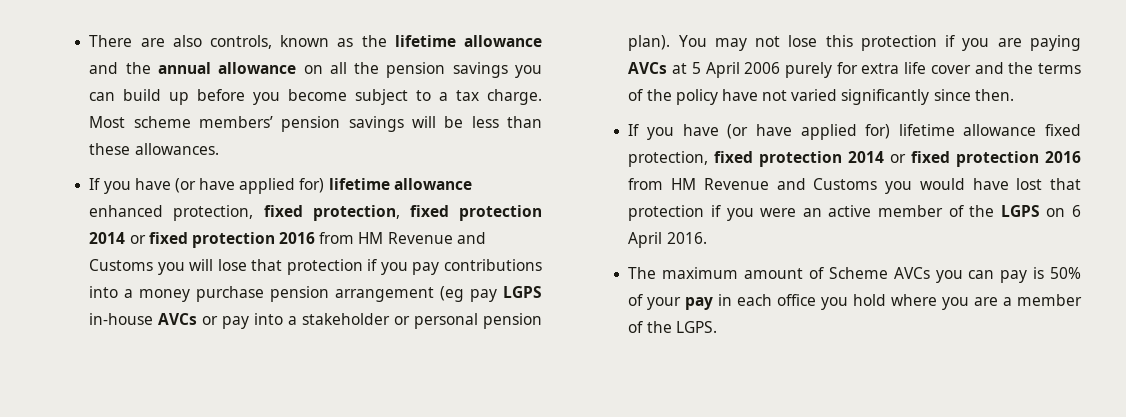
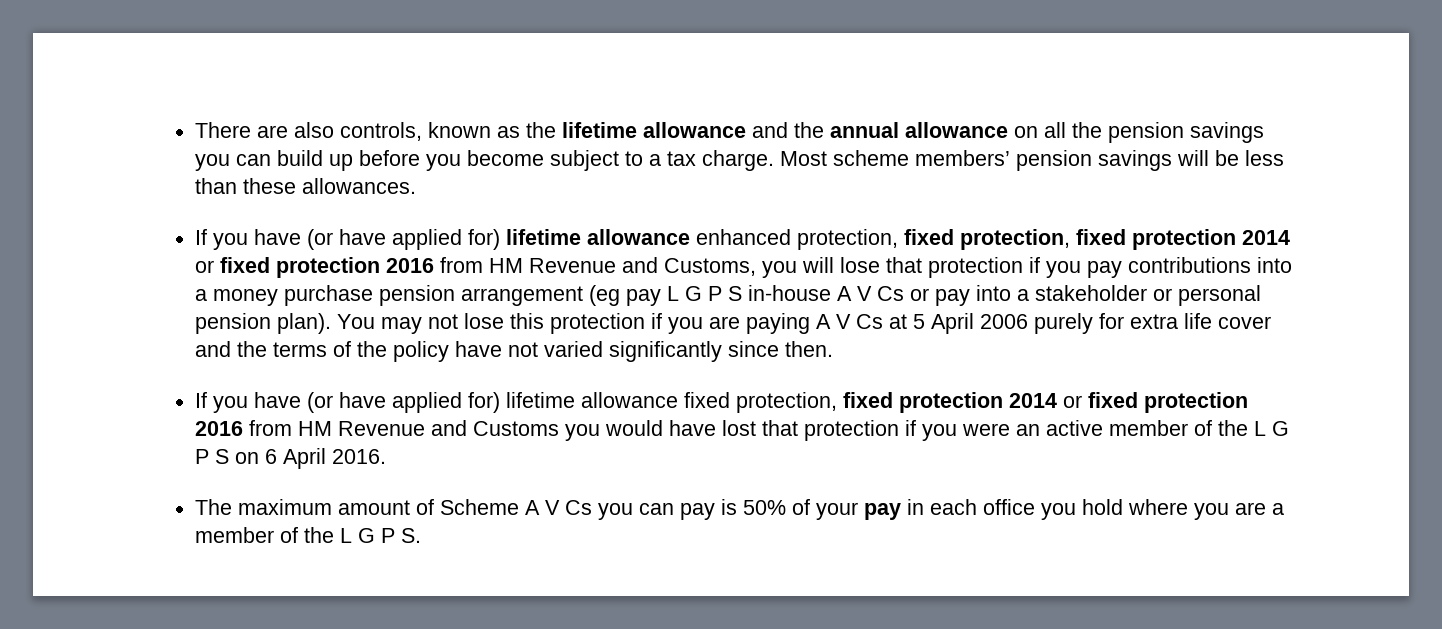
[89,259,154,271] Customs -> [664,258,757,276] Customs,
[502,286,542,298] [89,313,198,325] LGPS in-house AVCs -> [667,285,905,301] L G P S in-house A V Cs
[628,62,668,74] AVCs -> [816,314,884,329] A V Cs
[1000,205,1040,217] LGPS -> [1254,421,1290,436] [195,449,230,464] L G P S
[893,267,930,279] AVCs -> [525,500,593,515] A V Cs
[675,321,717,333] LGPS. -> [340,528,422,543] L G P S.

